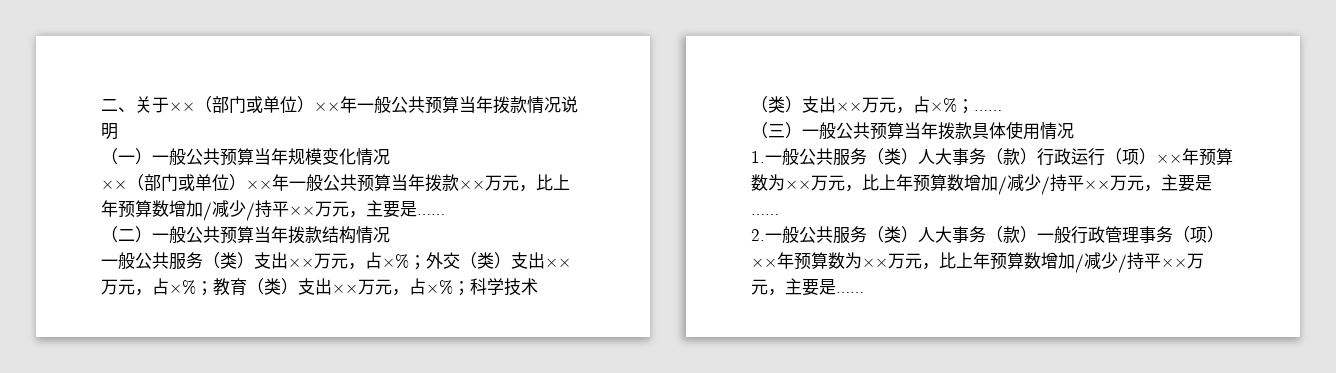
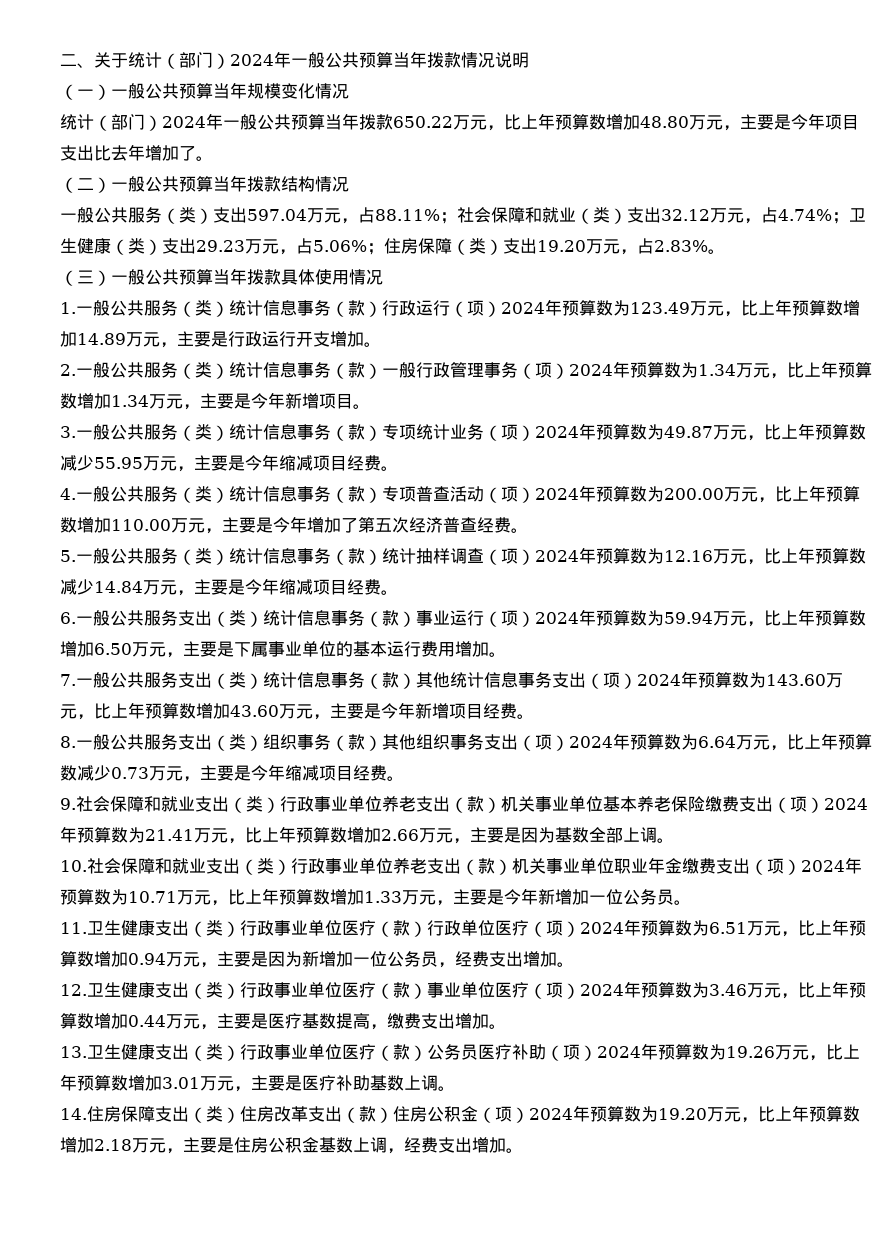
[169,96,340,113] ××（部门或单位）×× -> [128,52,274,69] 统计（部门）2024
[101,174,570,192] [101,200,445,221] ××（部门或单位）××年一般公共预算当年拨款××万元，比上年预算数增加/减少/持平××万元，主要是…… -> [60,113,859,131] [60,144,213,161] 统计（部门）2024年一般公共预算当年拨款650.22万元，比上年预算数增加48.80万元，主要是今年项目支出比去年增加了。
[288,252,571,270] [101,278,538,296] [751,96,1002,114] ××万元，占×%；外交（类）支出××万元，占×%；教育（类）支出××万元，占×%；科学技术（类）支出××万元，占×%；…… -> [247,207,866,224] [60,238,725,255] 597.04万元，占88.11%；社会保障和就业（类）支出32.12万元，占4.74%；卫生健康（类）支出29.23万元，占5.06%；住房保障（类）支出19.20万元，占2.83%。
[918,148,952,165] 人大 -> [229,300,297,316] 统计信息
[1156,148,1233,166] [751,174,1212,195] [751,214,779,215] ××年预算数为××万元，比上年预算数增加/减少/持平××万元，主要是…… -> [501,299,860,317] [60,331,381,348] 2024年预算数为123.49万元，比上年预算数增加14.89万元，主要是行政运行开支增加。
[918,226,952,243] 人大 -> [229,362,297,378] 统计信息
[751,252,1204,273] [751,278,864,296] ××年预算数为××万元，比上年预算数增加/减少/持平××万元，主要是…… -> [569,361,872,379] [60,392,370,410] [60,423,866,441] [60,454,398,472] [60,485,860,503] [60,516,528,534] [60,547,866,565] [60,578,398,596] [60,609,866,627] [60,641,506,658] [60,671,843,689] [60,702,534,720] [60,733,872,751] [60,764,404,782] [60,796,868,813] [60,826,674,844] [60,857,862,875] [60,888,691,906] [60,919,866,937] [60,951,574,968] [60,981,866,999] [60,1013,506,1030] [60,1043,860,1061] [60,1074,455,1092] [60,1105,860,1123] [60,1137,523,1154] 2024年预算数为1.34万元，比上年预算数增加1.34万元，主要是今年新增项目。 // 3.一般公共服务（类）统计信息事务（款）专项统计业务（项）2024年预算数为49.87万元，比上年预算数减少55.95万元，主要是今年缩减项目经费。 // 4.一般公共服务（类）统计信息事务（款）专项普查活动（项）2024年预算数为200.00万元，比上年预算数增加110.00万元，主要是今年增加了第五次经济普查经费。 // 5.一般公共服务（类）统计信息事务（款）统计抽样调查（项）2024年预算数为12.16万元，比上年预算数减少14.84万元，主要是今年缩减项目经费。 // 6.一般公共服务支出（类）统计信息事务（款）事业运行（项）2024年预算数为59.94万元，比上年预算数增加6.50万元，主要是下属事业单位的基本运行费用增加。 // 7.一般公共服务支出（类）统计信息事务（款）其他统计信息事务支出（项）2024年预算数为143.60万元，比上年预算数增加43.60万元，主要是今年新增项目经费。 // 8.一般公共服务支出（类）组织事务（款）其他组织事务支出（项）2024年预算数为6.64万元，比上年预算数减少0.73万元，主要是今年缩减项目经费。 // 9.社会保障和就业支出（类）行政事业单位养老支出（款）机关事业单位基本养老保险缴费支出（项）2024年预算数为21.41万元，比上年预算数增加2.66万元，主要是因为基数全部上调。 // 10.社会保障和就业支出（类）行政事业单位养老支出（款）机关事业单位职业年金缴费支出（项）2024年预算数为10.71万元，比上年预算数增加1.33万元，主要是今年新增加一位公务员。 // 11.卫生健康支出（类）行政事业单位医疗（款）行政单位医疗（项）2024年预算数为6.51万元，比上年预算数增加0.94万元，主要是因为新增加一位公务员，经费支出增加。 // 12.卫生健康支出（类）行政事业单位医疗（款）事业单位医疗（项）2024年预算数为3.46万元，比上年预算数增加0.44万元，主要是医疗基数提高，缴费支出增加。 // 13.卫生健康支出（类）行政事业单位医疗（款）公务员医疗补助（项）2024年预算数为19.26万元，比上年预算数增加3.01万元，主要是医疗补助基数上调。 // 14.住房保障支出（类）住房改革支出（款）住房公积金（项）2024年预算数为19.20万元，比上年预算数增加2.18万元，主要是住房公积金基数上调，经费支出增加。

